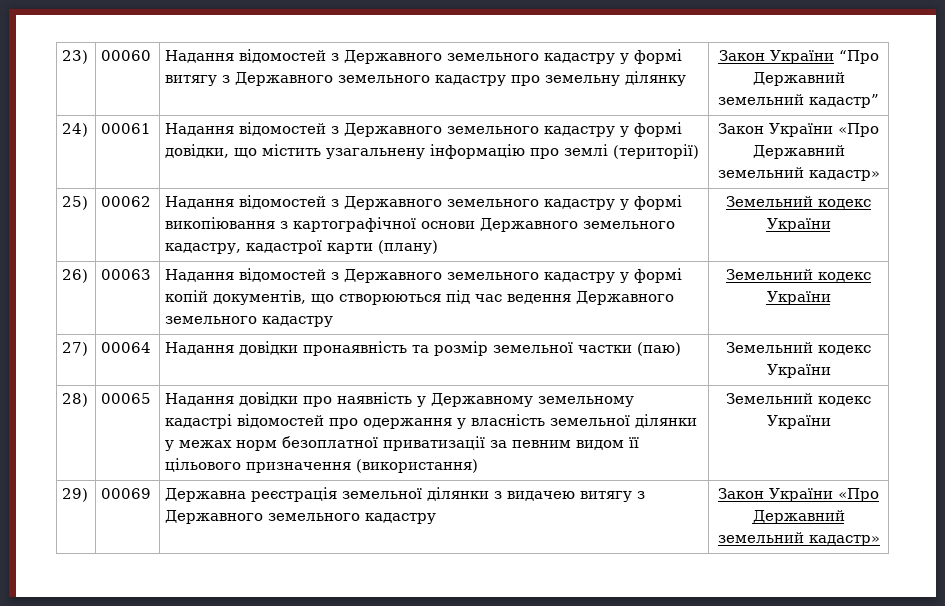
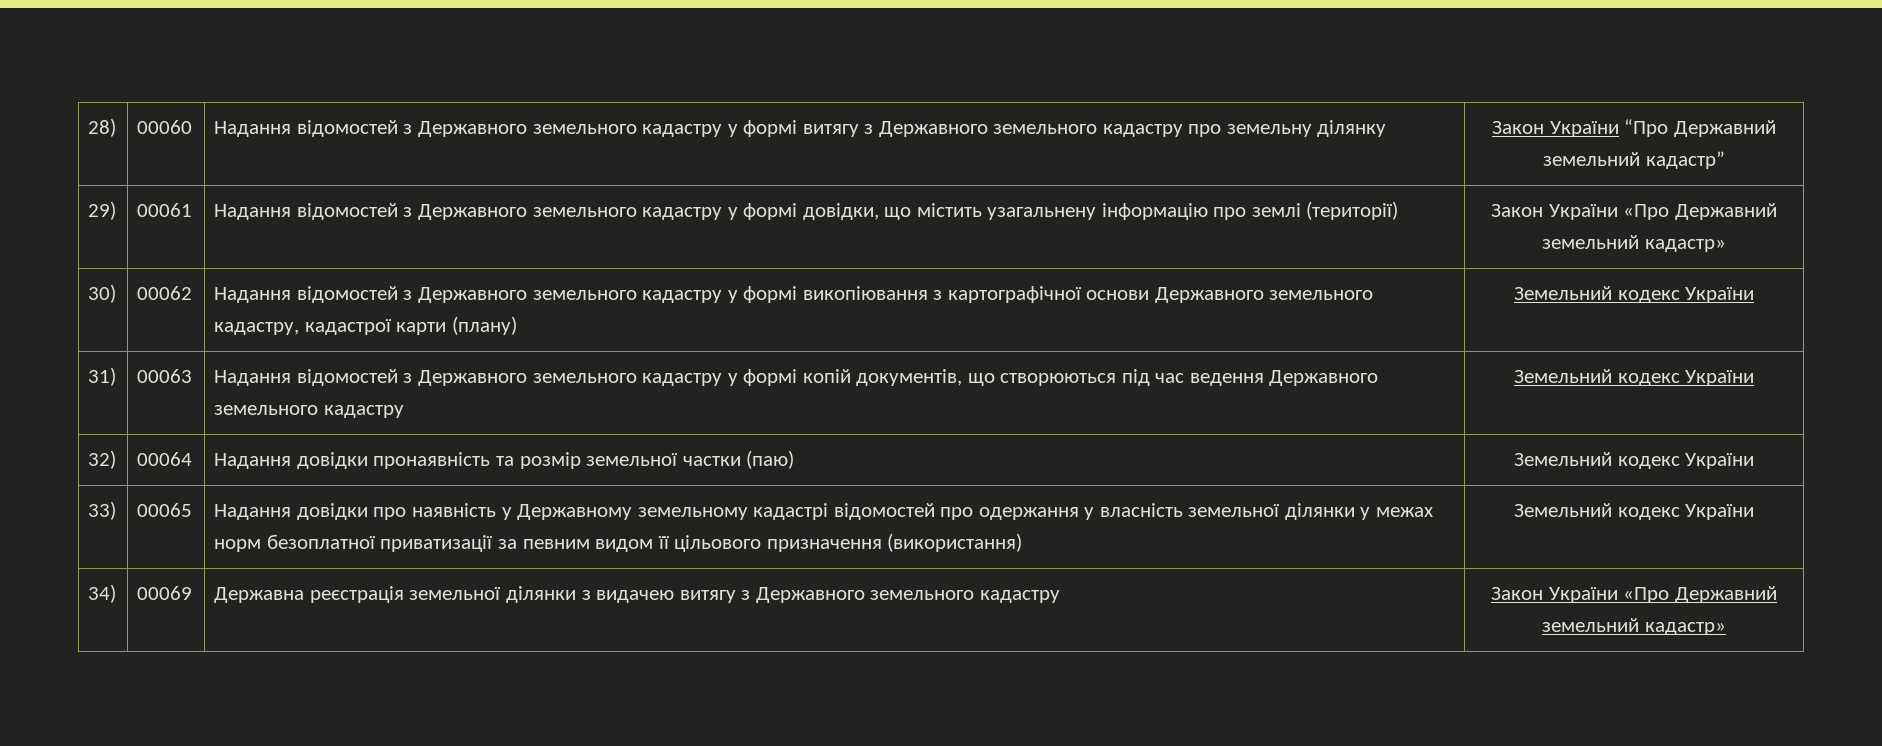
[62,50,89,64] 23) -> [88,118,117,137] 28)
[62,123,89,137] 24) -> [88,201,117,220] 29)
[62,196,89,210] 25) -> [88,284,117,303] 30)
[62,269,89,283] 26) -> [88,367,117,386] 31)
[62,342,89,356] 27) -> [88,450,117,469] 32)
[62,393,89,407] 28) -> [88,501,117,520] 33)
[62,488,89,502] 29) -> [88,584,117,603] 34)

